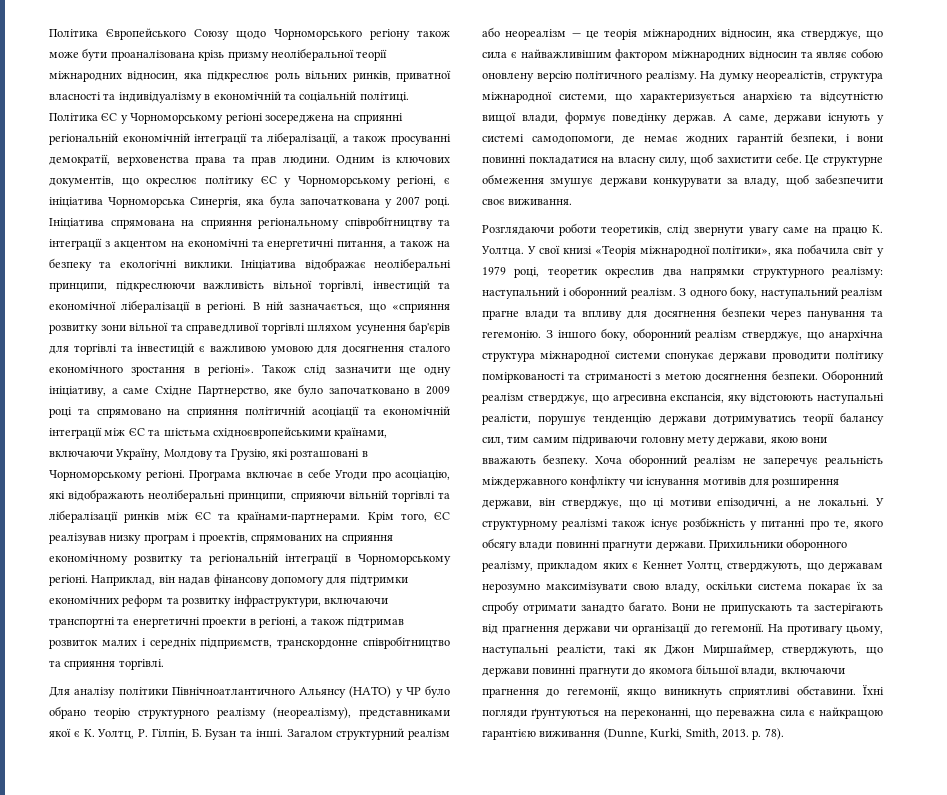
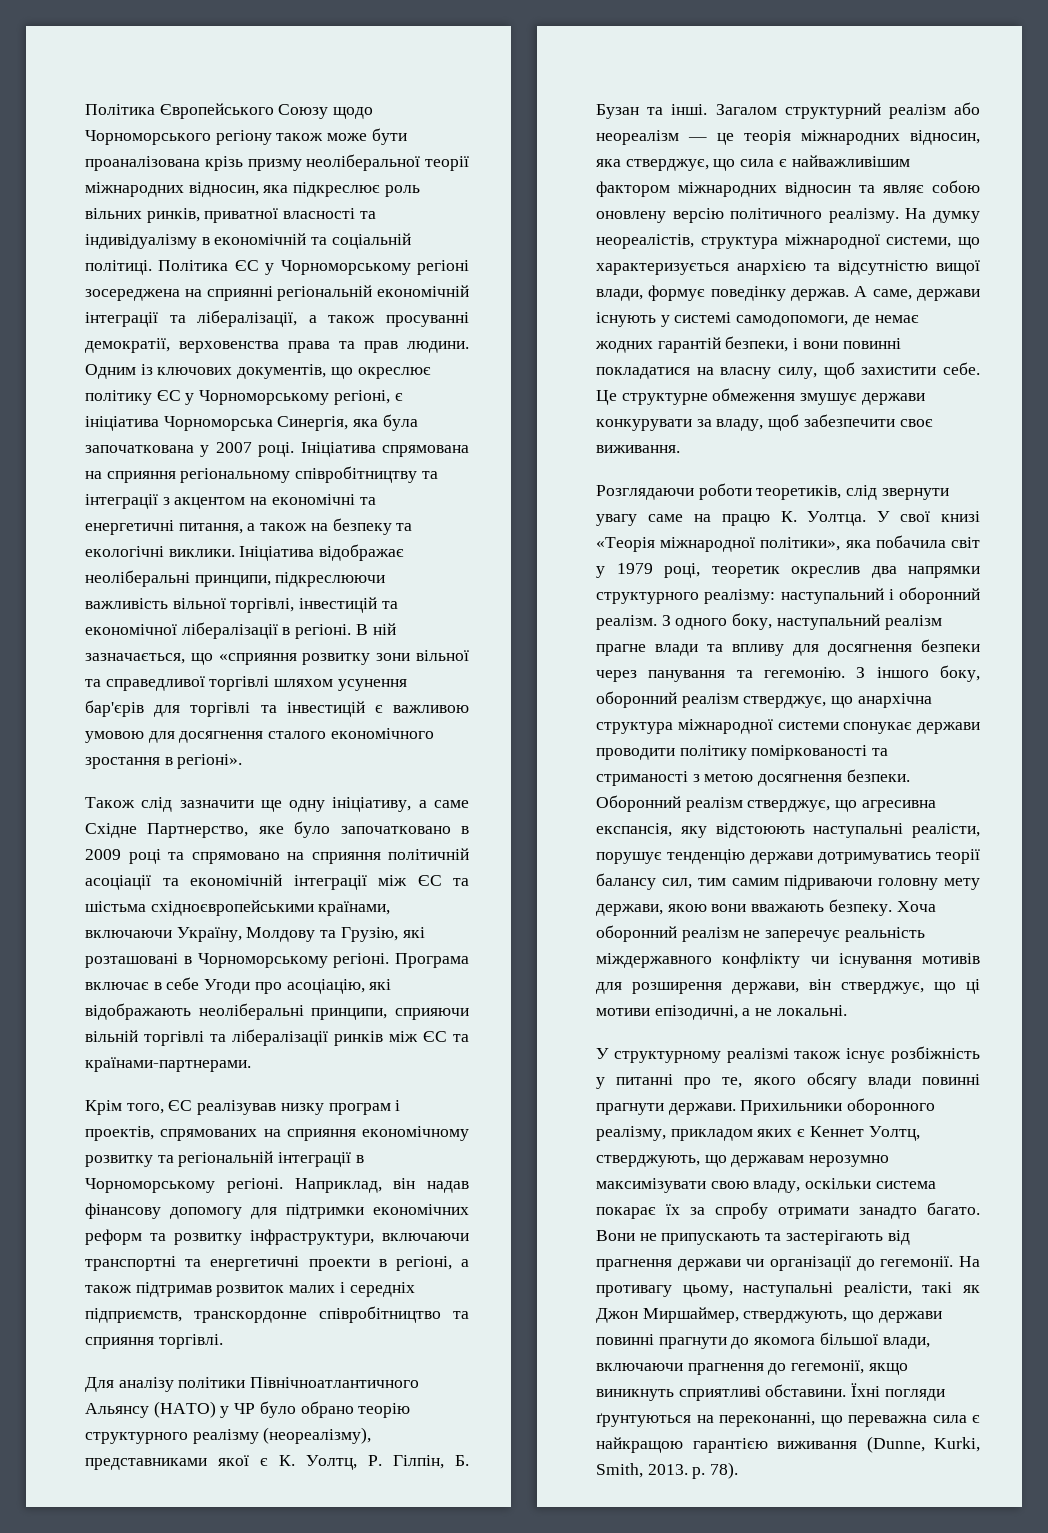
(254, 370) none -> (243, 761) //
(361, 517) none -> (251, 1064) //
(870, 502) none -> (847, 1010) //

